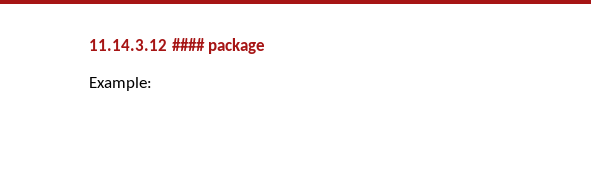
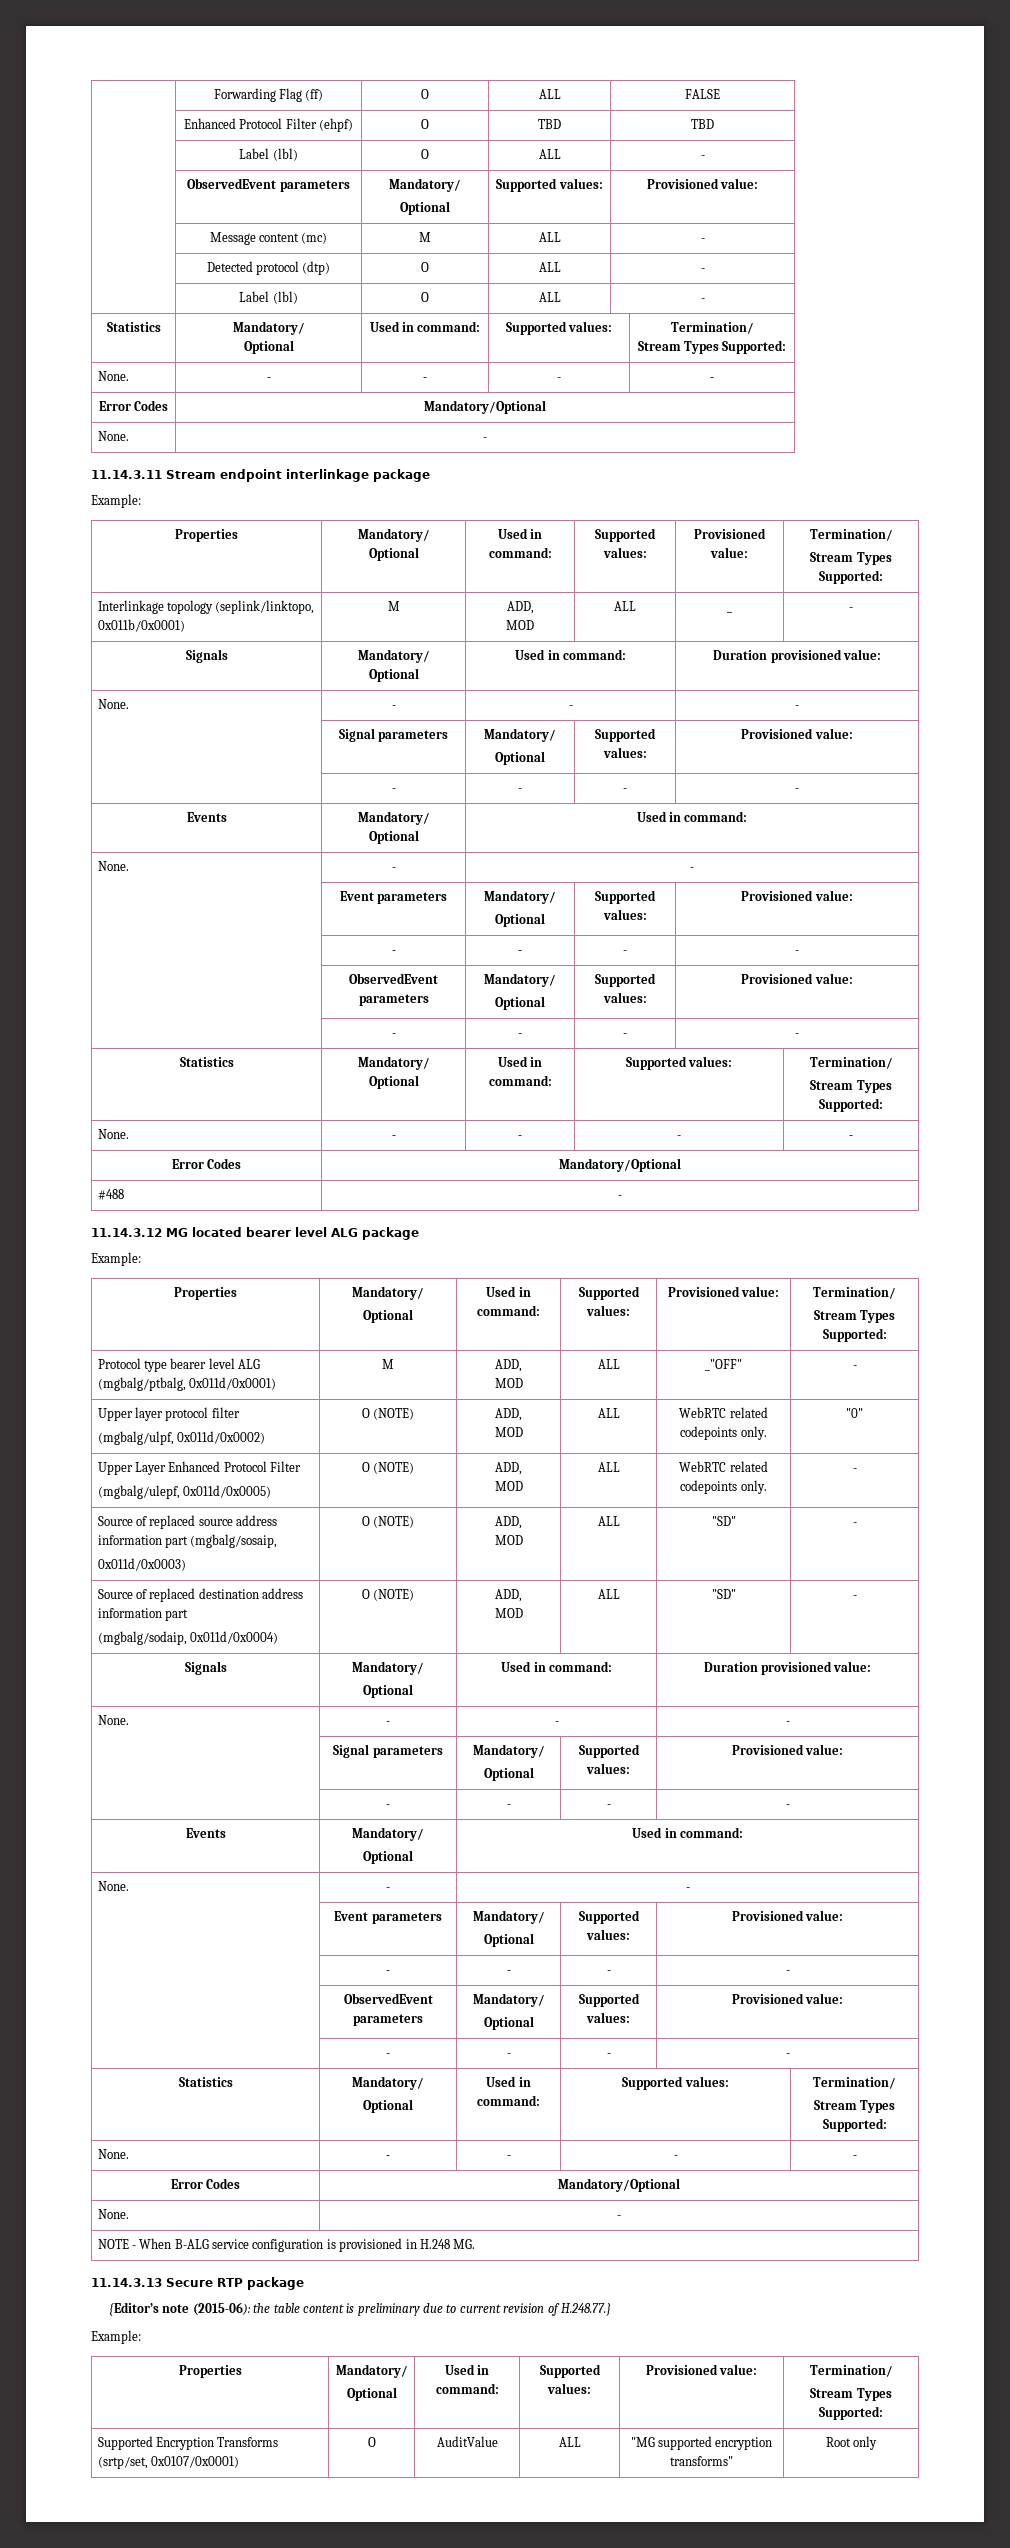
[89,38,266,54] [89,77,152,91] 11.14.3.12 #### package // Example: -> [213,88,324,102] [421,89,429,99] [538,89,561,99] [685,89,720,99] [183,118,354,132] [421,119,429,129] [538,119,561,129] [691,119,714,129] [239,148,298,161] [421,149,429,159] [538,149,561,159] [700,155,705,159] [187,178,350,192] [389,178,461,192] [400,201,450,215] [496,178,603,192] [646,178,759,189] [209,232,328,245] [419,232,431,242] [538,232,561,242] [700,238,705,242] [206,261,331,275] [421,262,429,272] [538,262,561,272] [700,268,705,272] [239,291,298,304] [421,292,429,302] [538,292,561,302] [700,298,705,302] [106,322,161,332] [232,321,305,335] [243,340,294,354] [369,321,481,332] [505,321,613,335] [670,322,754,334] [637,340,787,354] [97,371,129,381] [266,377,271,381] [423,377,427,381] [557,377,561,381] [710,377,714,381] [98,400,169,411] [424,400,546,414] [97,431,129,441] [483,437,487,441] [91,469,430,482] [91,494,141,508] [175,529,238,542] [357,528,430,542] [368,547,419,561] [497,528,543,539] [488,547,552,558] [595,528,656,542] [602,547,647,558] [694,528,766,539] [710,547,748,558] [809,529,893,541] [810,552,892,565] [819,570,883,584] [97,600,315,614] [97,619,185,632] [387,601,400,611] [506,601,534,614] [506,620,534,630] [614,601,636,611] [727,611,732,613] [849,607,853,611] [185,649,228,663] [357,649,430,663] [368,668,419,682] [515,649,626,660] [713,649,881,663] [97,699,129,709] [391,705,396,709] [568,705,573,709] [795,705,799,709] [338,728,449,742] [484,728,556,742] [495,751,545,765] [595,728,656,742] [602,747,647,758] [741,728,853,739] [391,788,396,792] [518,788,522,792] [623,788,627,792] [795,788,799,792] [186,812,227,822] [357,811,430,825] [368,830,419,844] [636,811,748,822] [97,861,129,871] [391,867,396,871] [690,867,694,871] [339,891,448,904] [484,890,556,904] [495,913,545,927] [595,890,656,904] [602,909,647,920] [741,890,853,901] [391,950,396,954] [518,950,522,954] [623,950,627,954] [795,950,799,954] [349,973,438,984] [358,994,429,1006] [484,973,556,987] [495,996,545,1010] [595,973,656,987] [602,992,647,1003] [741,973,853,984] [391,1033,396,1037] [518,1033,522,1037] [623,1033,627,1037] [795,1033,799,1037] [179,1057,234,1067] [357,1056,430,1070] [368,1075,419,1089] [497,1056,543,1067] [488,1075,552,1086] [625,1056,733,1070] [809,1057,893,1069] [810,1080,892,1093] [819,1098,883,1112] [97,1129,129,1139] [391,1135,396,1139] [518,1135,522,1139] [677,1135,681,1139] [849,1135,853,1139] [171,1158,242,1169] [559,1158,681,1172] [97,1189,124,1200] [618,1195,622,1199] [91,1227,419,1240] [91,1252,141,1266] [174,1287,237,1300] [352,1286,424,1300] [363,1309,413,1323] [486,1286,531,1297] [477,1305,540,1316] [578,1286,640,1300] [586,1305,630,1316] [667,1286,780,1297] [813,1287,896,1299] [813,1310,896,1323] [822,1328,887,1342] [97,1358,261,1372] [97,1377,276,1391] [382,1359,394,1369] [495,1359,522,1372] [494,1378,523,1388] [597,1359,620,1369] [705,1359,742,1371] [852,1365,857,1369] [97,1407,240,1421] [97,1431,265,1445] [361,1408,415,1420] [495,1408,522,1421] [494,1427,523,1437] [597,1408,620,1418] [679,1407,768,1418] [680,1426,767,1440] [846,1408,863,1418] [97,1461,302,1475] [97,1485,271,1499] [361,1462,415,1474] [495,1462,522,1475] [494,1481,523,1491] [597,1462,620,1472] [679,1461,768,1472] [680,1480,767,1494] [852,1468,857,1472] [97,1515,278,1529] [97,1534,278,1548] [97,1558,186,1571] [361,1516,415,1528] [495,1516,522,1529] [494,1535,523,1545] [597,1516,620,1526] [711,1516,736,1526] [852,1522,857,1526] [97,1588,304,1602] [97,1608,188,1621] [97,1631,278,1645] [361,1589,415,1601] [495,1589,522,1602] [494,1608,523,1618] [597,1589,620,1599] [711,1589,736,1599] [852,1595,857,1599] [184,1661,227,1675] [352,1661,424,1675] [363,1684,413,1698] [501,1661,612,1672] [703,1661,872,1675] [97,1715,129,1725] [386,1721,390,1725] [554,1721,559,1725] [785,1721,790,1725] [333,1744,443,1758] [472,1744,545,1758] [483,1767,534,1781] [578,1744,640,1758] [586,1763,630,1774] [731,1744,844,1755] [386,1804,390,1808] [506,1804,511,1808] [606,1804,611,1808] [785,1804,790,1808] [185,1828,226,1838] [352,1827,424,1841] [363,1850,413,1864] [632,1827,743,1838] [97,1881,129,1891] [386,1887,390,1891] [685,1887,690,1891] [334,1911,442,1924] [472,1910,545,1924] [483,1933,534,1947] [578,1910,640,1924] [586,1929,630,1940] [731,1910,844,1921] [386,1970,390,1974] [506,1970,511,1974] [606,1970,611,1974] [785,1970,790,1974] [343,1993,433,2004] [353,2014,423,2026] [472,1993,545,2007] [483,2016,534,2030] [578,1993,640,2007] [586,2012,630,2023] [731,1993,844,2004] [386,2053,390,2057] [506,2053,511,2057] [606,2053,611,2057] [785,2053,790,2057] [178,2077,233,2087] [352,2076,424,2090] [363,2099,413,2113] [486,2076,531,2087] [477,2095,540,2106] [622,2076,729,2090] [813,2077,896,2089] [813,2100,896,2113] [822,2118,887,2132] [97,2149,129,2159] [386,2155,390,2159] [506,2155,511,2159] [673,2155,678,2159] [852,2155,857,2159] [170,2178,241,2189] [558,2178,680,2192] [97,2209,129,2219] [617,2215,621,2219] [97,2238,476,2252] [91,2277,304,2290] [109,2302,611,2316] [91,2330,141,2344] [178,2365,242,2378] [335,2364,408,2378] [346,2387,397,2401] [444,2364,490,2375] [435,2383,499,2394] [539,2364,601,2378] [547,2383,591,2394] [645,2364,758,2375] [809,2365,893,2377] [810,2388,892,2401] [819,2406,883,2420] [97,2436,279,2450] [97,2456,239,2469] [367,2437,376,2447] [436,2436,498,2447] [558,2437,581,2447] [630,2436,773,2450] [670,2456,733,2466] [825,2436,878,2450] | Forwarding Flag (ff) | O | ALL | FALSE // | Enhanced Protocol Filter (ehpf) | O | TBD | TBD // | Label (lbl) | O | ALL | - // | ObservedEvent parameters | Mandatory/ // Optional | Supported values: | Provisioned value: // | Message content (mc) | M | ALL | - // | Detected protocol (dtp) | O | ALL | - // | Label (lbl) | O | ALL | - // Statistics | Mandatory/ // Optional | Used in command: | Supported values: | Termination/ // Stream Types Supported: // None. | - | - | - | - // Error Codes | Mandatory/Optional // None. | - // 11.14.3.11 Stream endpoint interlinkage package // Example: // Properties | Mandatory/ // Optional | Used in command: | Supported values: | Provisioned value: | Termination/ // Stream Types Supported: // Interlinkage topology (seplink/linktopo, 0x011b/0x0001) | M | ADD, // MOD | ALL | _ | - // Signals | Mandatory/ // Optional | Used in command: | Duration provisioned value: // None. | - | - | - // | Signal parameters | Mandatory/ // Optional | Supported values: | Provisioned value: // | - | - | - | - // Events | Mandatory/ // Optional | Used in command: // None. | - | - // | Event parameters | Mandatory/ // Optional | Supported values: | Provisioned value: // | - | - | - | - // | ObservedEvent parameters | Mandatory/ // Optional | Supported values: | Provisioned value: // | - | - | - | - // Statistics | Mandatory/ // Optional | Used in command: | Supported values: | Termination/ // Stream Types Supported: // None. | - | - | - | - // Error Codes | Mandatory/Optional // #488 | - // 11.14.3.12 MG located bearer level ALG package // Example: // Properties | Mandatory/ // Optional | Used in command: | Supported values: | Provisioned value: | Termination/ // Stream Types Supported: // Protocol type bearer level ALG (mgbalg/ptbalg, 0x011d/0x0001) | M | ADD, // MOD | ALL | _"OFF" | - // Upper layer protocol filter // (mgbalg/ulpf, 0x011d/0x0002) | O (NOTE) | ADD, // MOD | ALL | WebRTC related codepoints only. | "0" // Upper Layer Enhanced Protocol Filter // (mgbalg/ulepf, 0x011d/0x0005) | O (NOTE) | ADD, // MOD | ALL | WebRTC related codepoints only. | - // Source of replaced source address information part (mgbalg/sosaip, // 0x011d/0x0003) | O (NOTE) | ADD, // MOD | ALL | "SD" | - // Source of replaced destination address information part // (mgbalg/sodaip, 0x011d/0x0004) | O (NOTE) | ADD, // MOD | ALL | "SD" | - // Signals | Mandatory/ // Optional | Used in command: | Duration provisioned value: // None. | - | - | - // | Signal parameters | Mandatory/ // Optional | Supported values: | Provisioned value: // | - | - | - | - // Events | Mandatory/ // Optional | Used in command: // None. | - | - // | Event parameters | Mandatory/ // Optional | Supported values: | Provisioned value: // | - | - | - | - // | ObservedEvent parameters | Mandatory/ // Optional | Supported values: | Provisioned value: // | - | - | - | - // Statistics | Mandatory/ // Optional | Used in command: | Supported values: | Termination/ // Stream Types Supported: // None. | - | - | - | - // Error Codes | Mandatory/Optional // None. | - // NOTE - When B-ALG service configuration is provisioned in H.248 MG. // 11.14.3.13 Secure RTP package // {Editor’s note (2015-06): the table content is preliminary due to current revision of H.248.77.} // Example: // Properties | Mandatory/ // Optional | Used in command: | Supported values: | Provisioned value: | Termination/ // Stream Types Supported: // Supported Encryption Transforms (srtp/set, 0x0107/0x0001) | O | AuditValue | ALL | "MG supported encryption transforms" | Root only

